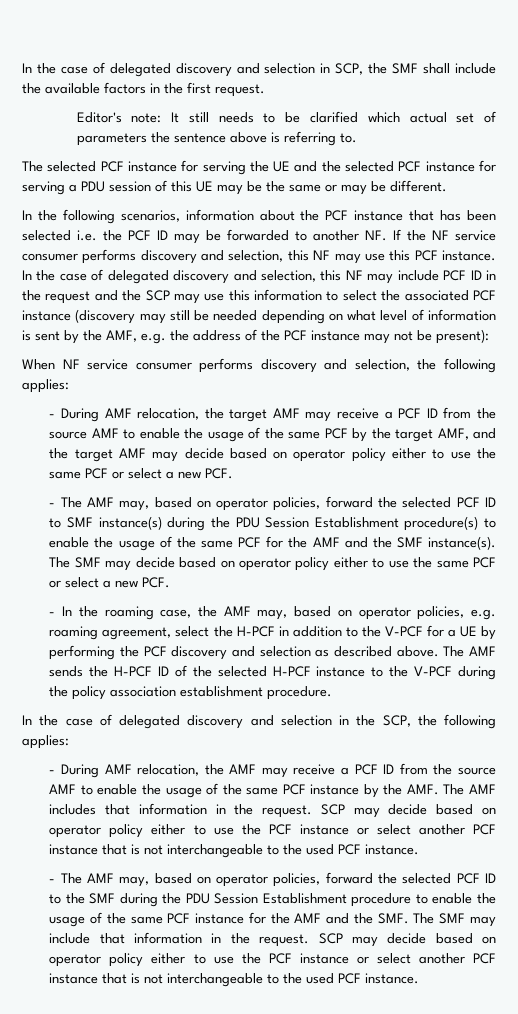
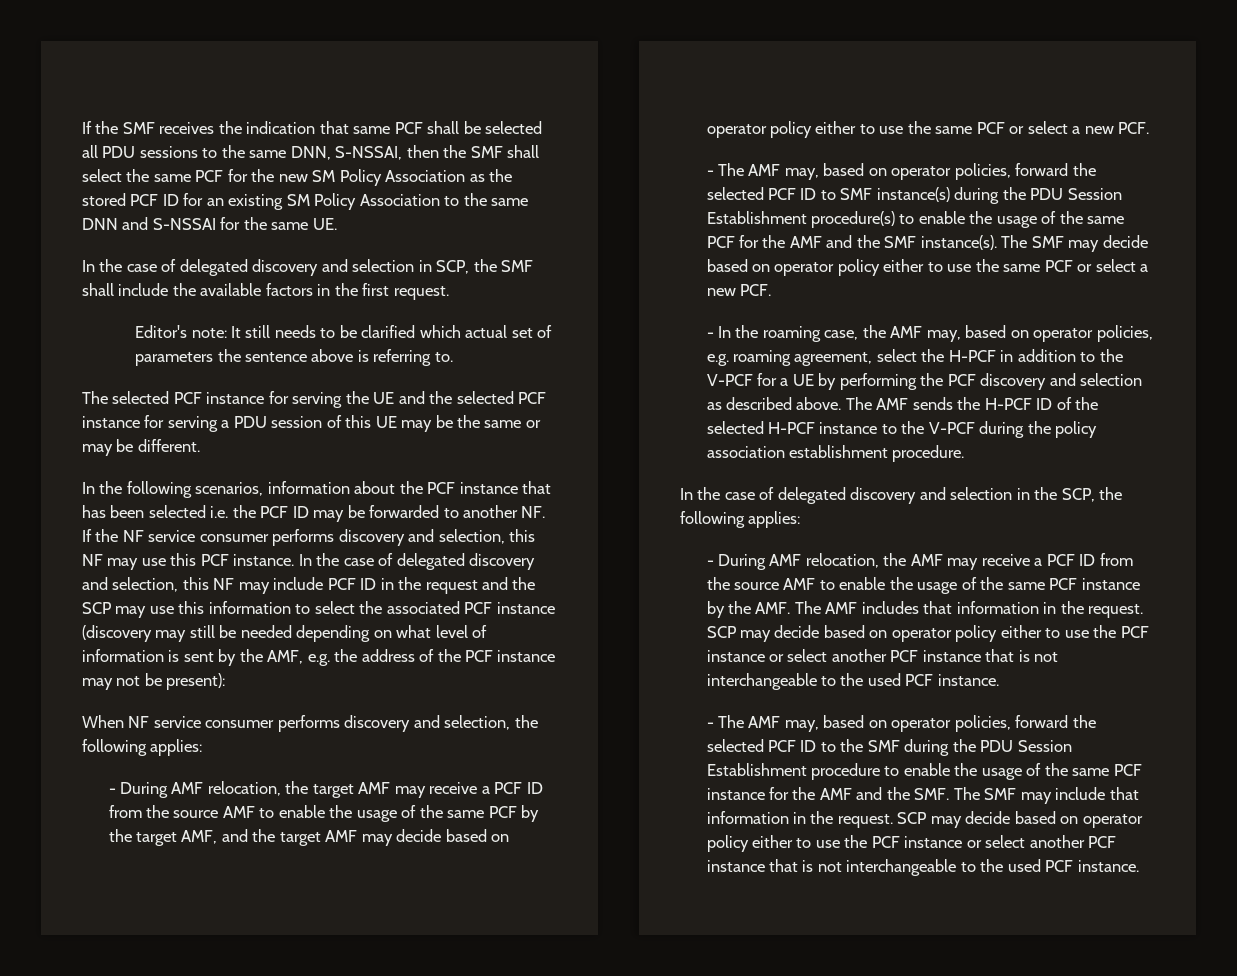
(22, 68) none -> [82,121,543,134] [82,145,540,160] [82,169,513,186] [82,193,529,210] [82,217,337,230] If the SMF receives the indication that same PCF shall be selected all PDU sessions to the same DNN, S-NSSAI, then the SMF shall select the same PCF for the new SM Policy Association as the stored PCF ID for an existing SM Policy Association to the same DNN and S-NSSAI for the same UE. //

